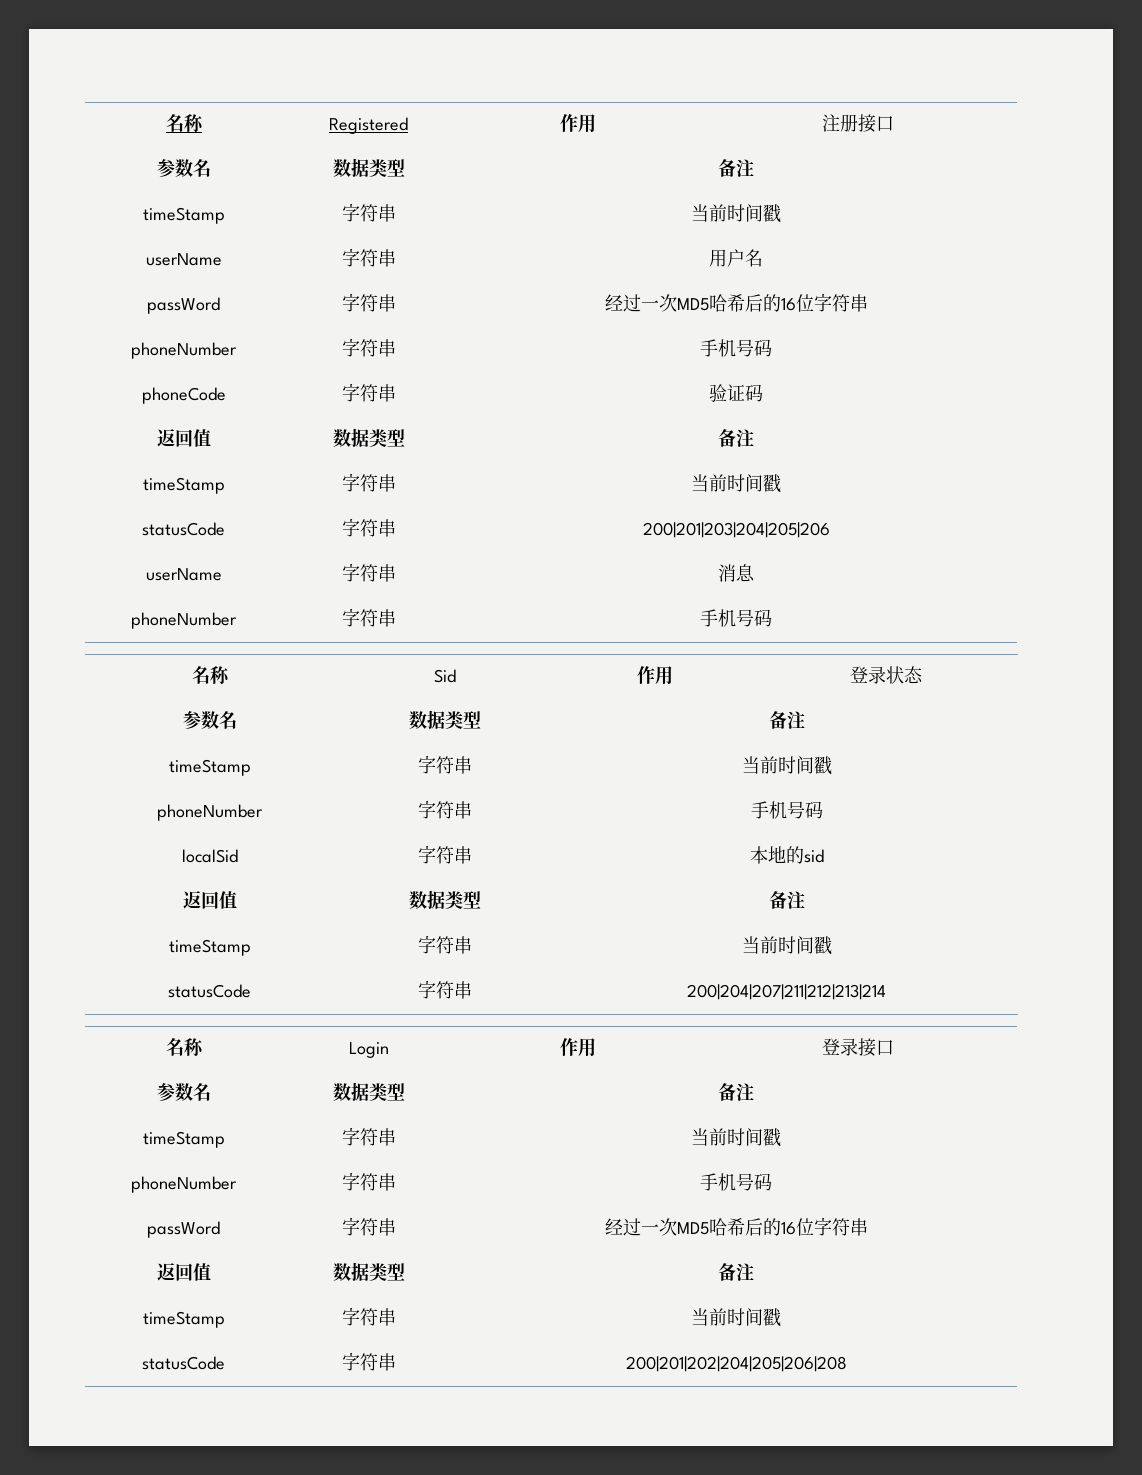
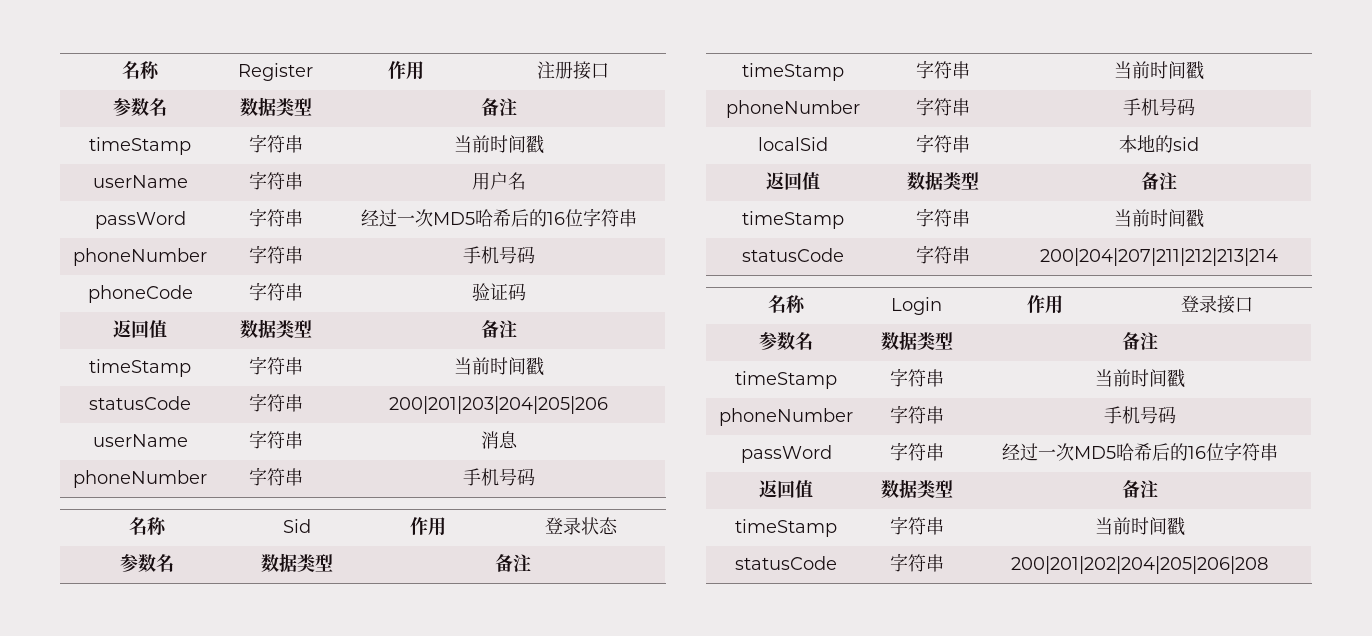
[165,114,204,132] [329,117,408,134] 名称 | Registered -> [122,61,160,79] [238,63,313,81] 名称 | Register

